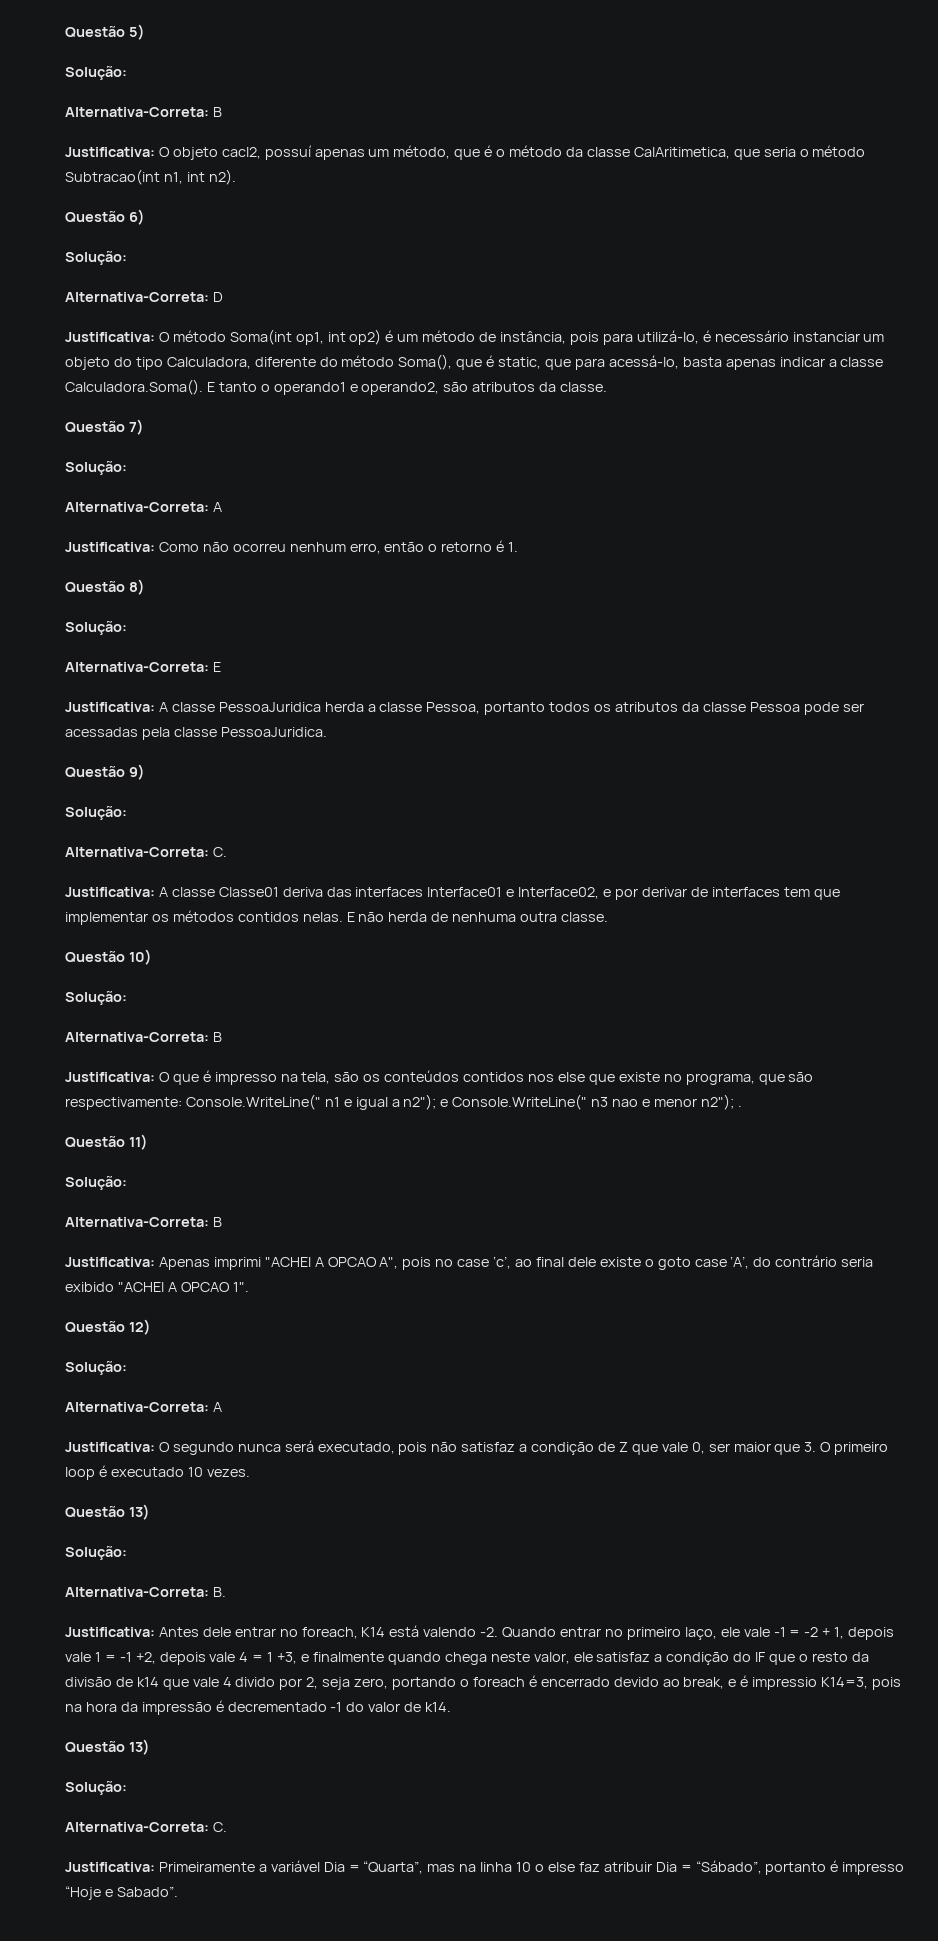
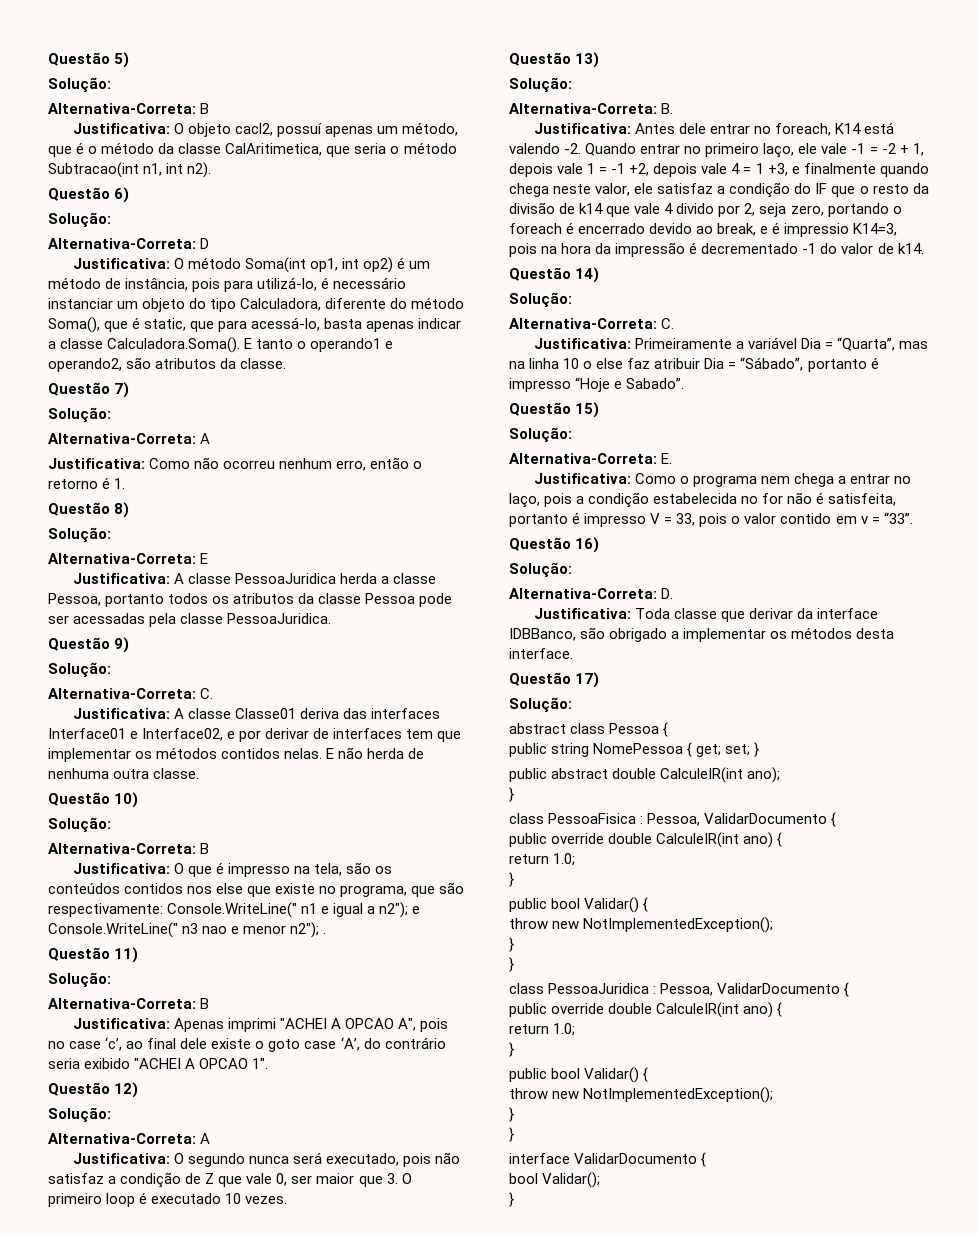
[128,1739,150,1755] 13) -> [575,267,600,283] 14)
(178, 1891) none -> [509,402,600,418] [509,427,572,442] [509,453,673,464] [533,473,912,487] [509,492,897,508] [509,512,913,527] [509,537,600,553] [509,562,572,577] [509,588,674,599] [533,608,879,622] [509,627,895,642] [509,648,573,659] [509,672,600,688] [509,697,572,712] [509,722,669,737] [509,742,760,757] [509,767,781,783] [509,787,514,802] [509,812,837,827] [509,832,783,848] [509,853,576,866] [509,872,514,887] [509,897,649,913] [509,917,774,933] [509,937,514,952] [509,957,514,972] [509,982,850,997] [509,1002,783,1018] [509,1023,576,1036] [509,1042,514,1057] [509,1067,649,1083] [509,1087,774,1103] [509,1107,514,1122] [509,1127,514,1142] [509,1152,707,1167] [509,1172,601,1188] [509,1192,514,1207] // Questão 15) // Solução: // Alternativa-Correta: E. // Justificativa: Como o programa nem chega a entrar no laço, pois a condição estabelecida no for não é satisfeita, portanto é impresso V = 33, pois o valor contido em v = “33”. // Questão 16) // Solução: // Alternativa-Correta: D. // Justificativa: Toda classe que derivar da interface IDBBanco, são obrigado a implementar os métodos desta interface. // Questão 17) // Solução: // abstract class Pessoa { // public string NomePessoa { get; set; } // public abstract double CalculeIR(int ano); // } // class PessoaFisica : Pessoa, ValidarDocumento { // public override double CalculeIR(int ano) { // return 1.0; // } // public bool Validar() { // throw new NotImplementedException(); // } // } // class PessoaJuridica : Pessoa, ValidarDocumento { // public override double CalculeIR(int ano) { // return 1.0; // } // public bool Validar() { // throw new NotImplementedException(); // } // } // interface ValidarDocumento { // bool Validar(); // }

